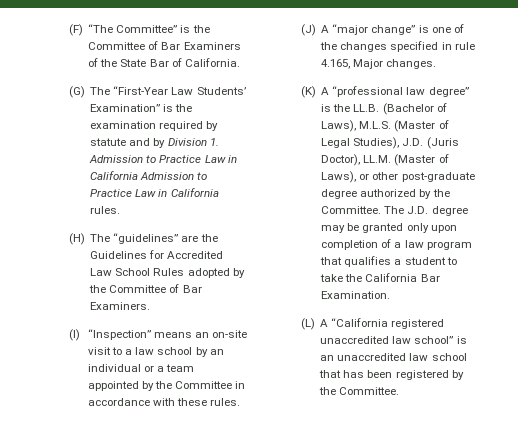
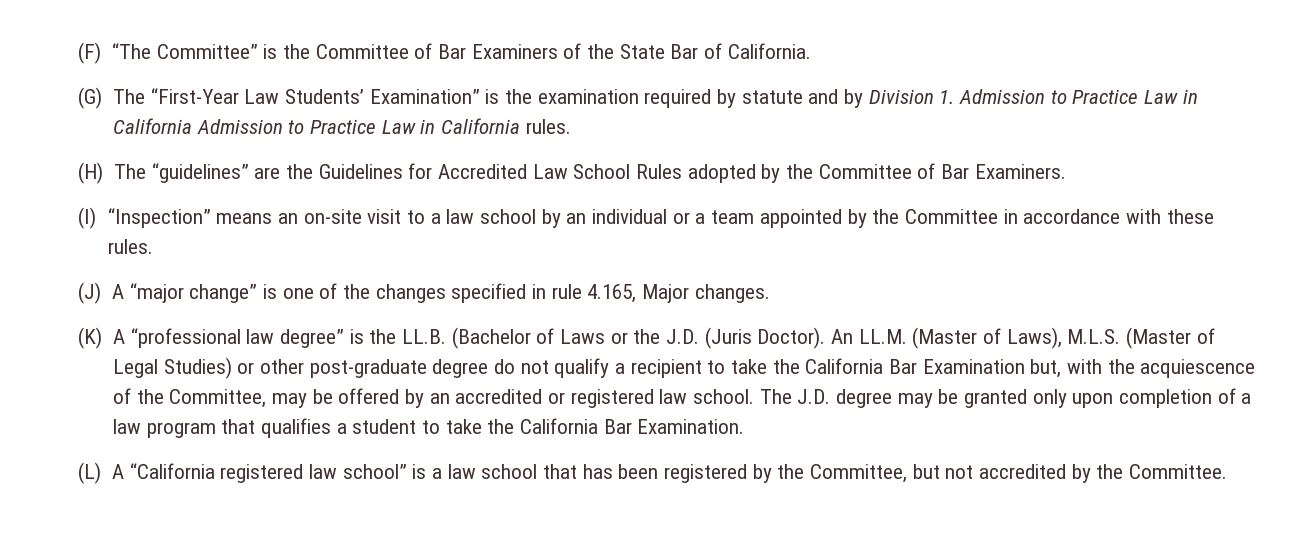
(447, 107) none -> [559,327,1001,349] Laws or the J.D. (Juris Doctor). An LL.M. (Master of
[353,137,459,149] [321,154,449,166] [321,171,475,183] [321,189,450,199] [321,206,382,214] Studies), J.D. (Juris Doctor), LL.M. (Master of Laws), or other post-graduate degree authorized by the Committee. -> [163,357,1256,379] [112,388,754,408] Studies) or other post-graduate degree do not qualify a recipient to take the California Bar Examination but, with the acquiescence of the Committee, may be offered by an accredited or registered law school.
[320,336,390,344] unaccredited -> (304, 473) none
[320,353,407,361] an unaccredited -> [431,468,442,479] a
(337, 391) none -> [809,464,1124,483] Committee, but not accredited by the

